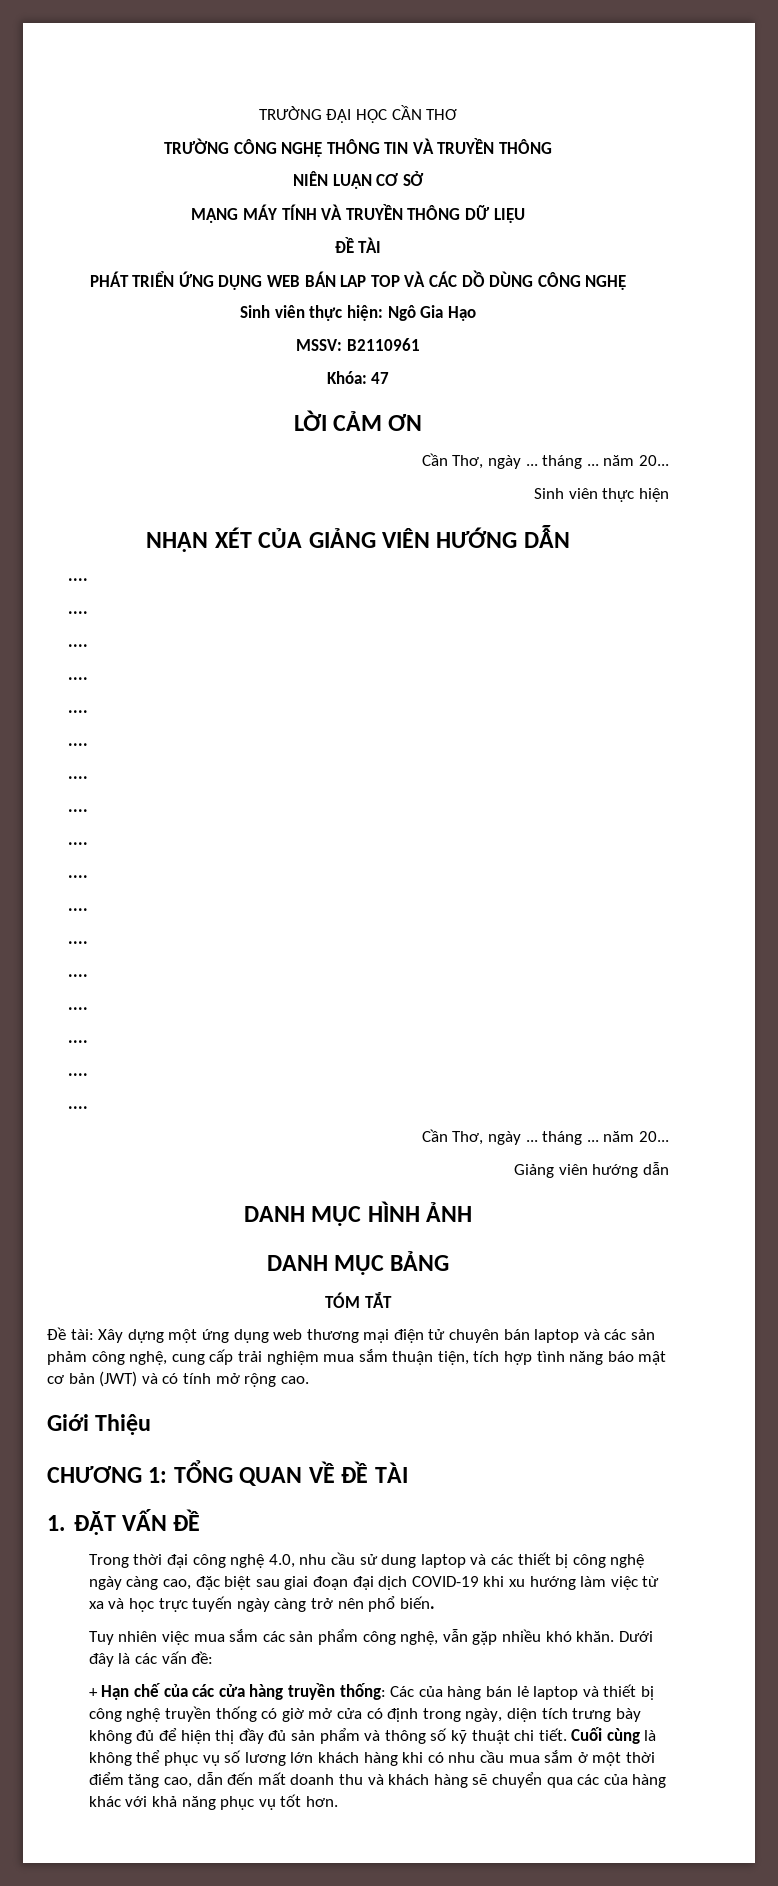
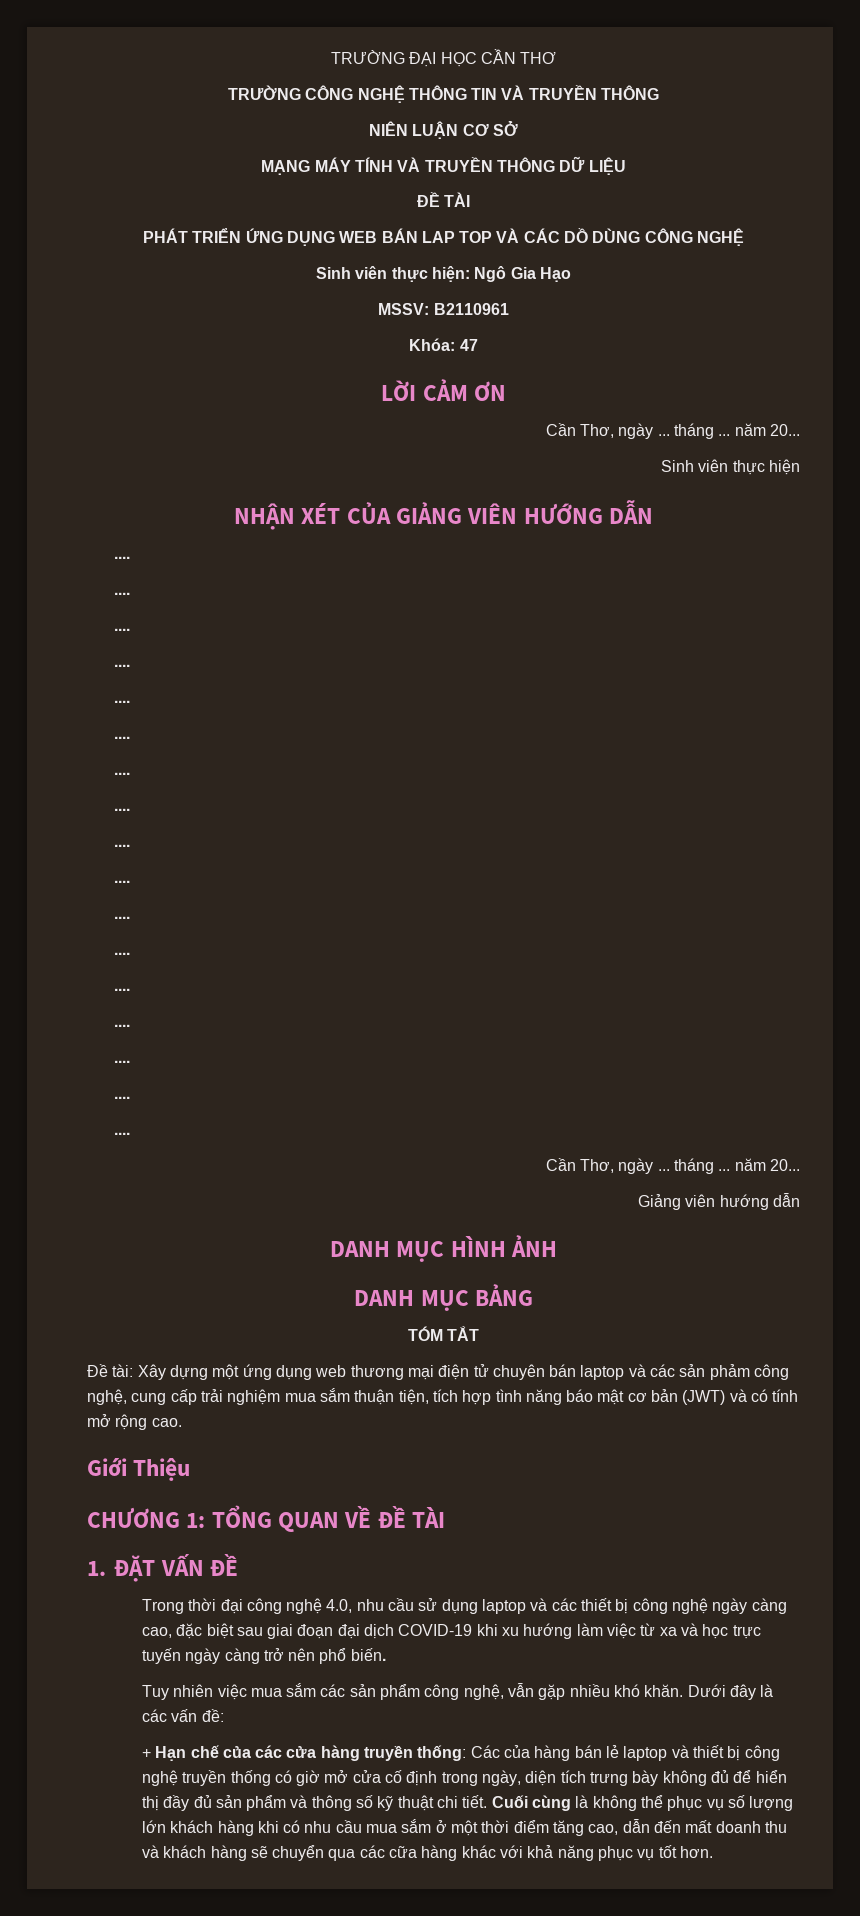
[381,1554,417,1568] dung -> [441,1599,478,1614] dụng
[366,1708,383,1719] có -> [385,1770,403,1783] cố
[180,1730,211,1744] hiện -> [755,1770,787,1783] hiển
[244,1752,286,1766] lương -> [749,1796,794,1811] lượng
[603,1774,628,1785] của -> [389,1846,418,1858] cữa

